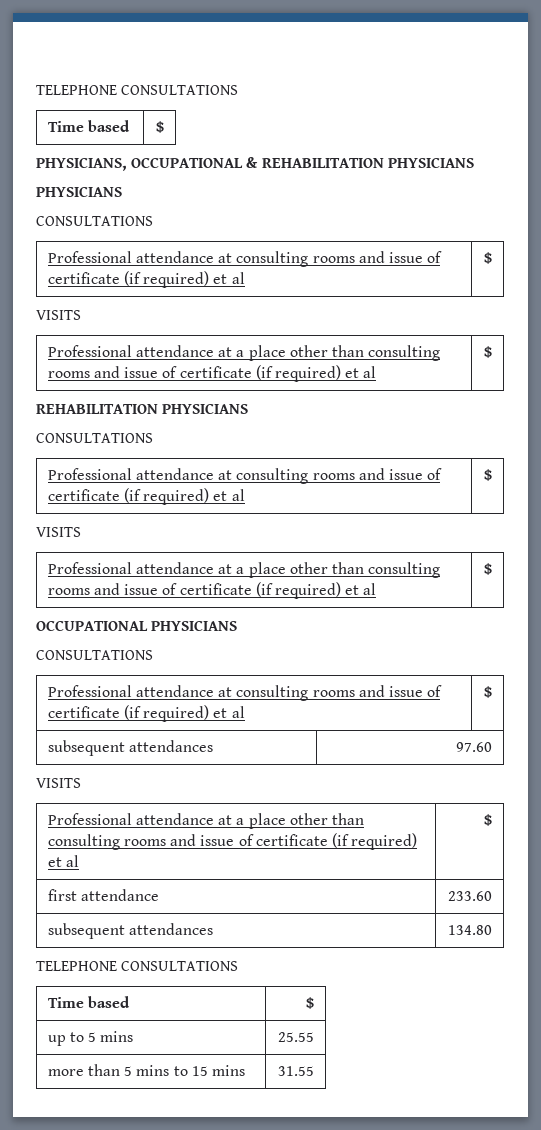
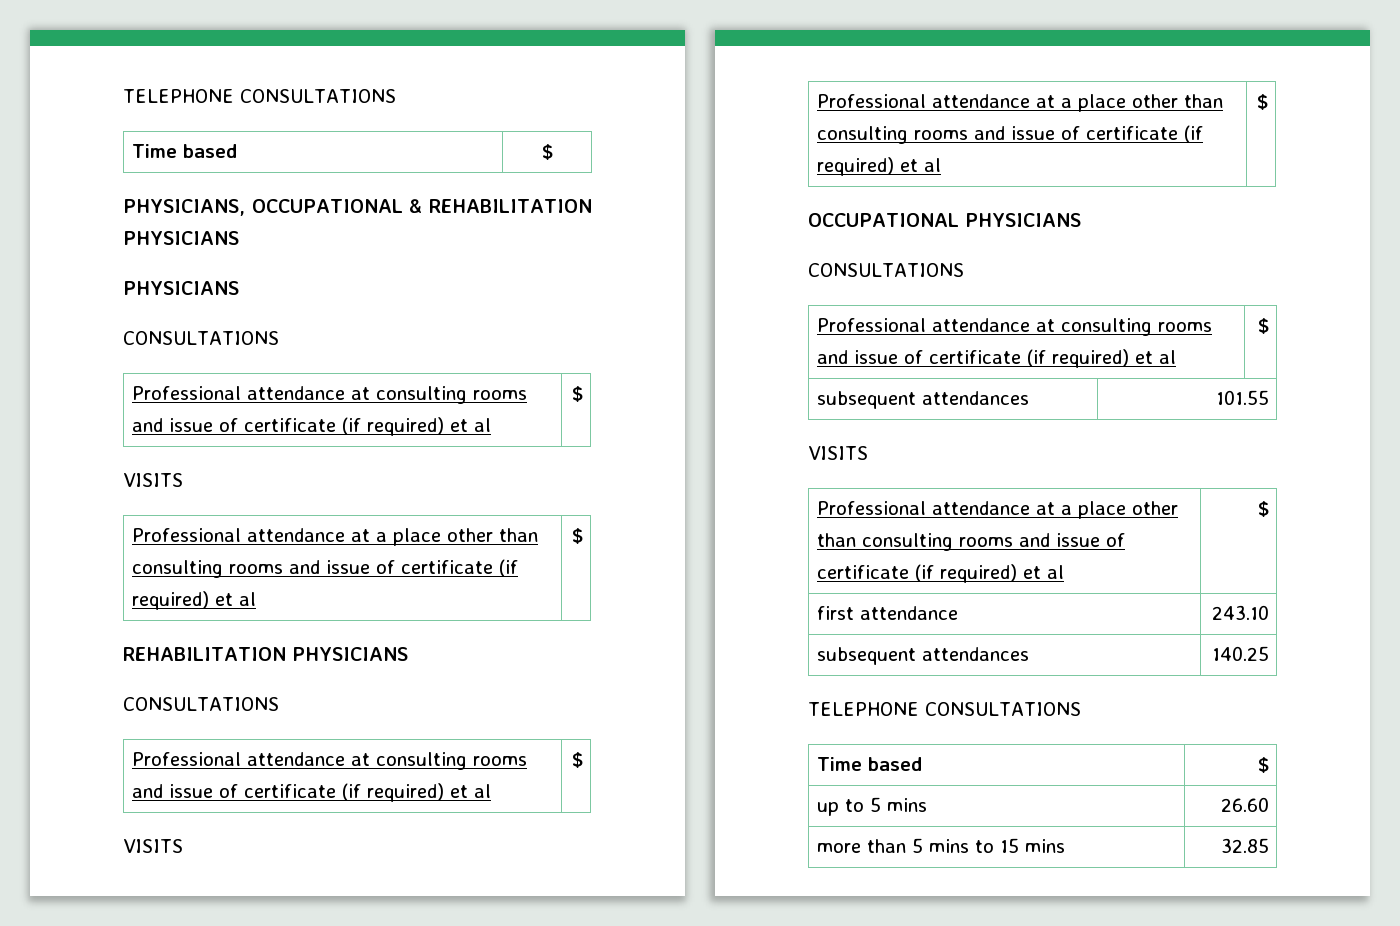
[456,742,493,752] 97.60 -> [1215,390,1269,405] 101.55
[448,891,493,901] [47,923,213,939] [448,925,493,935] 233.60 // subsequent attendances | 134.80 -> [1211,605,1269,620] [816,647,1029,665] [1211,646,1269,661] 243.10 // subsequent attendances | 140.25
[278,1032,315,1042] 25.55 -> [1220,797,1269,812] 26.60
[278,1066,315,1076] 31.55 -> [1220,838,1269,853] 32.85

